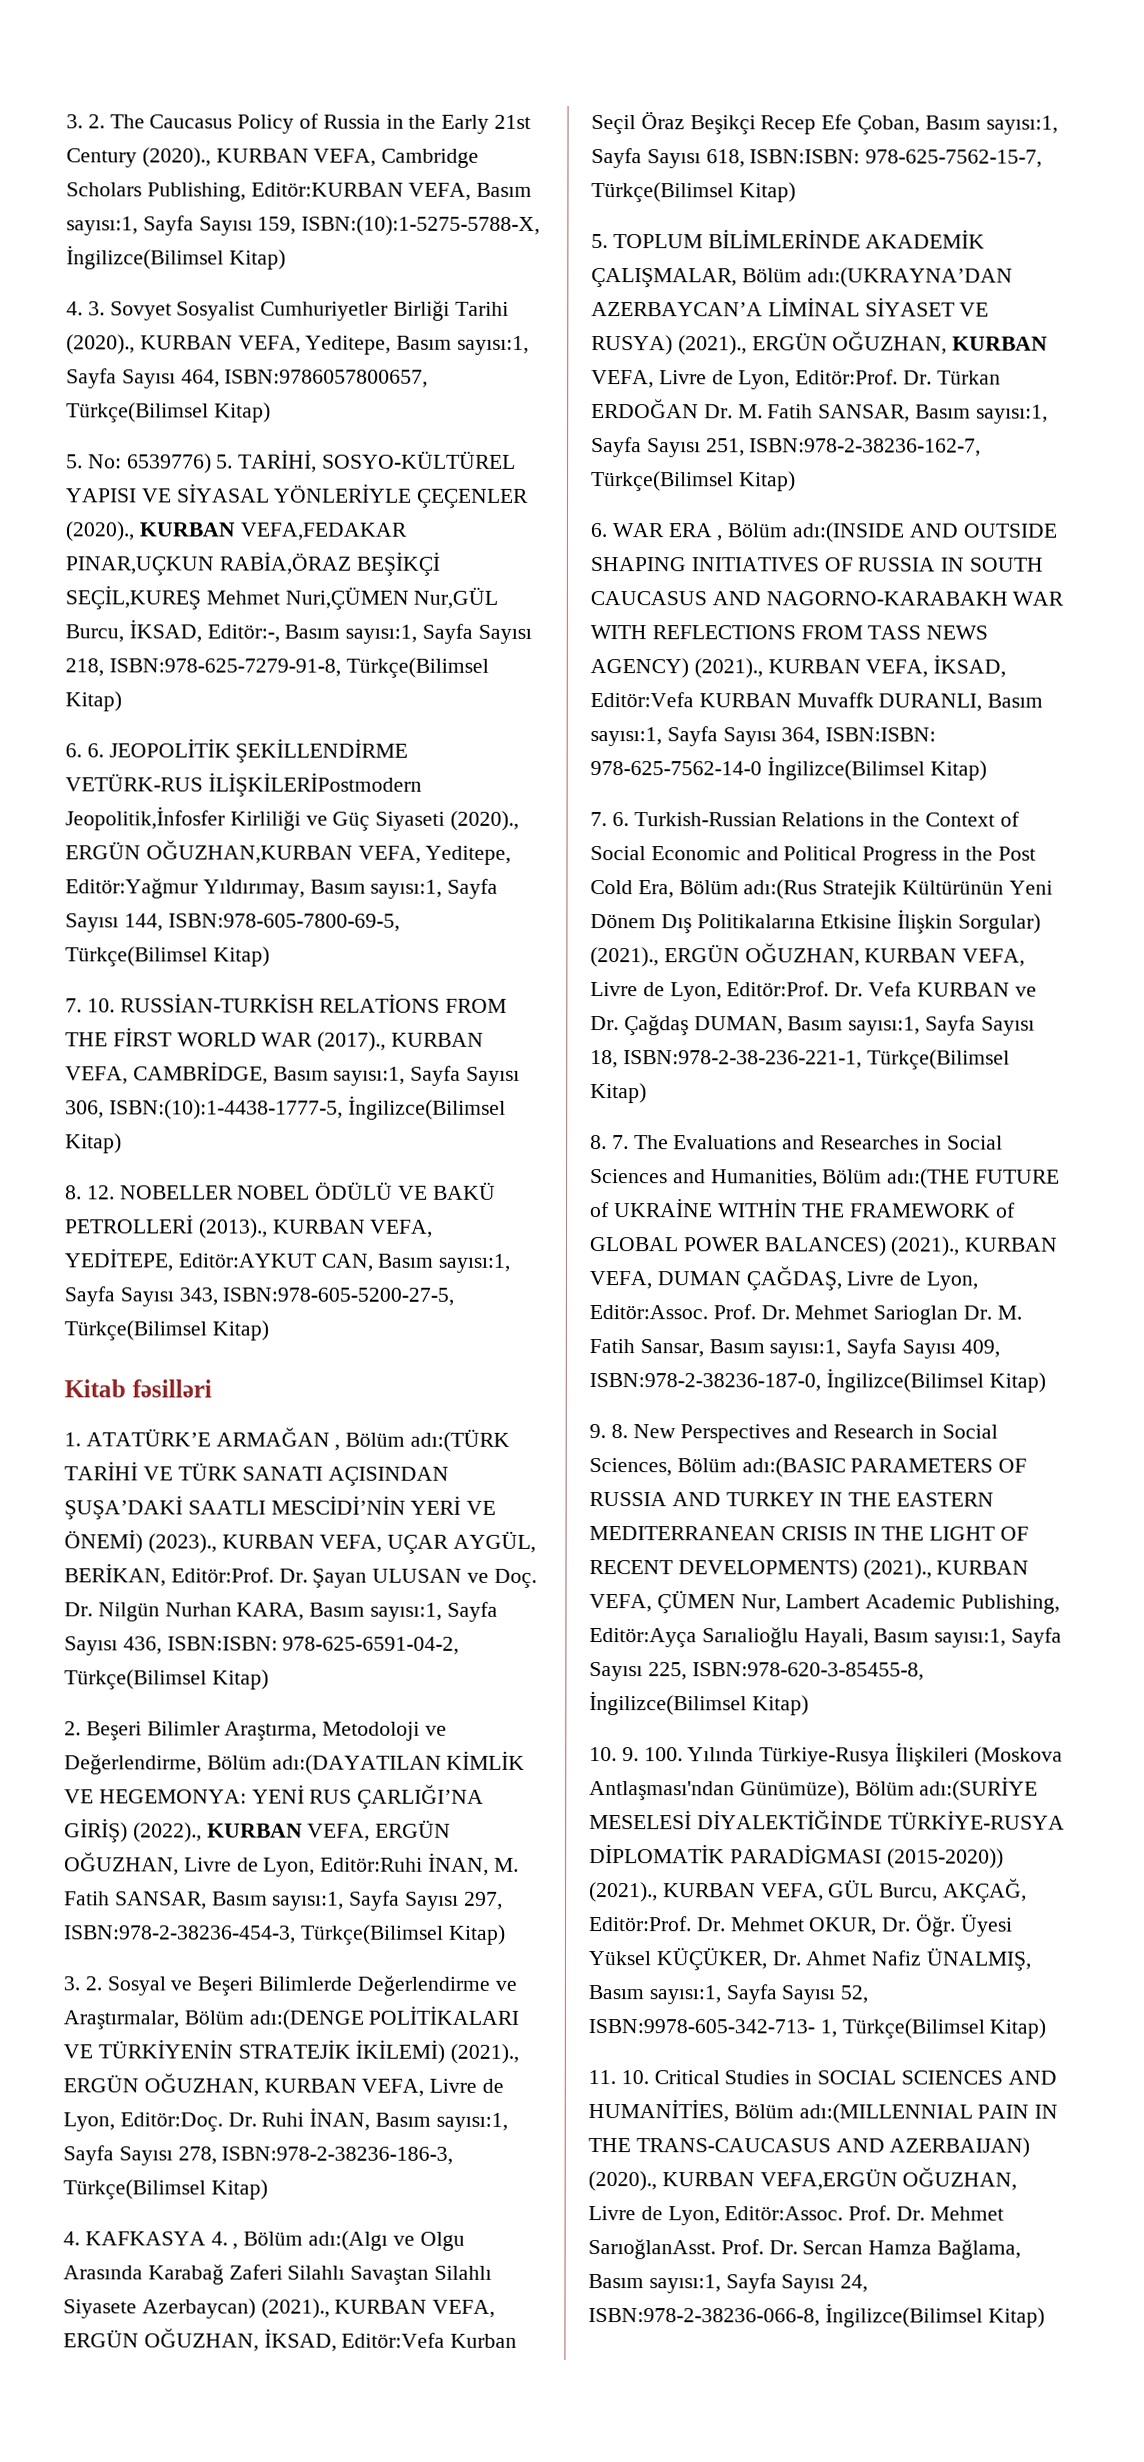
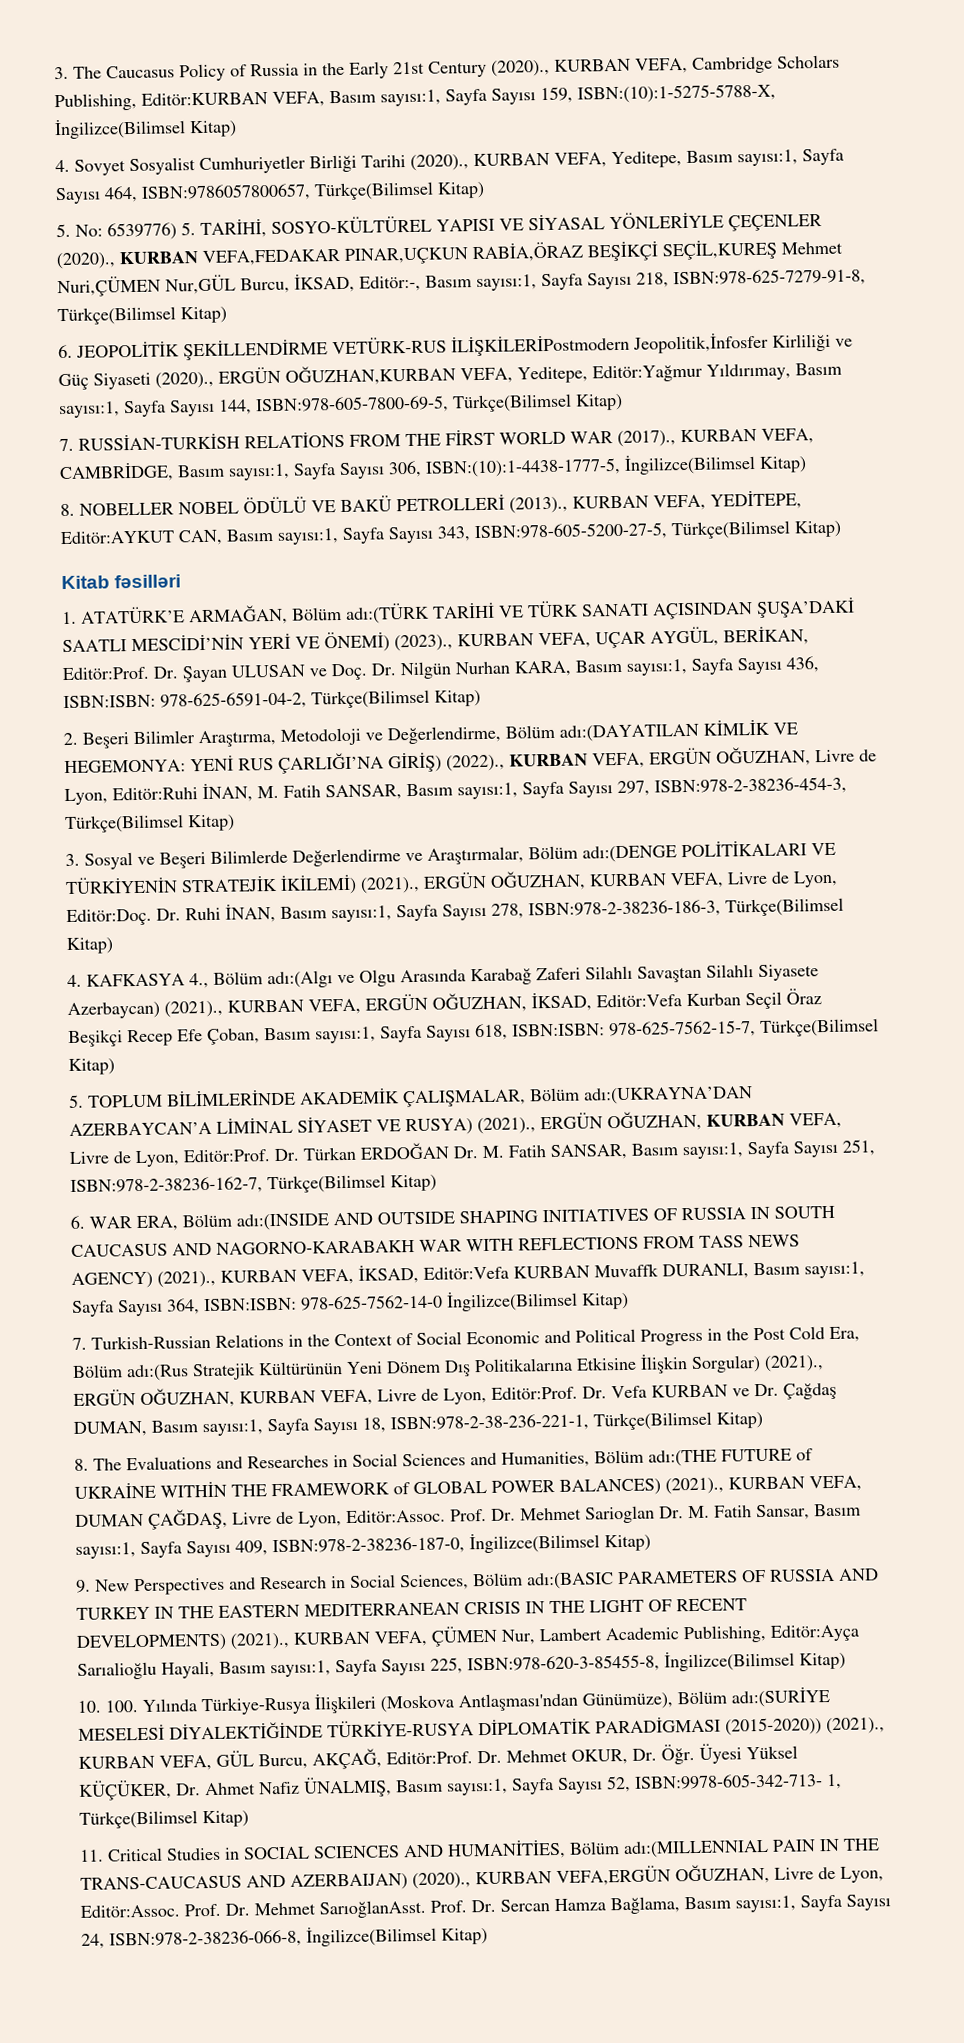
[66,114,105,129] 3. 2. -> [54,66,69,80] 3.
[87,301,105,316] 3. -> (70, 166) none
[86,743,104,758] 6. -> (73, 351) none
[86,998,115,1013] 10. -> (74, 445) none
[86,1185,115,1200] 12. -> (75, 510) none
[215,1427,341,1451] ARMAĞAN , -> [188,604,288,626] ARMAĞAN,
[84,1976,102,1991] 2. -> (80, 860) none
[210,2231,239,2250] 4. , -> [189,972,209,989] 4.,
[667,523,723,542] ERA , -> [136,1215,178,1232] ERA,
[611,812,629,827] 6. -> (87, 1343) none
[611,1135,629,1150] 7. -> (89, 1464) none
[610,1424,628,1439] 8. -> (91, 1586) none
[621,1747,639,1762] 9. -> (101, 1706) none
[620,2070,649,2085] 10. -> (104, 1855) none

